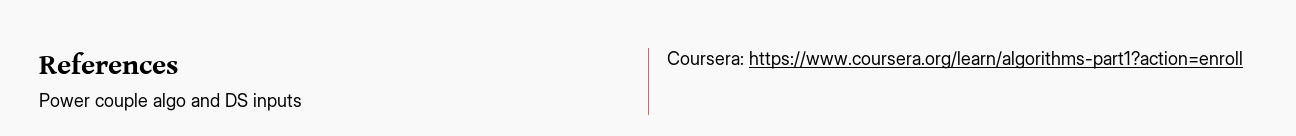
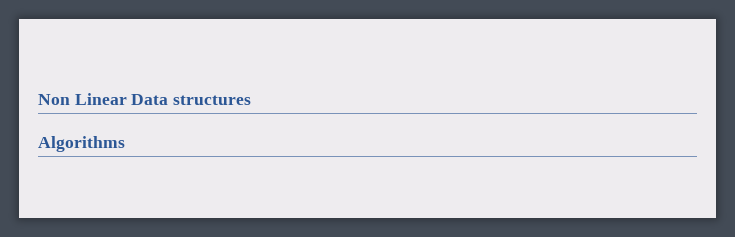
[39,52,178,74] [39,93,302,111] [667,51,1243,69] References // Power couple algo and DS inputs // Coursera: https://www.coursera.org/learn/algorithms-part1?action=enroll -> [38,93,252,105] [38,136,125,152] Non Linear Data structures // Algorithms

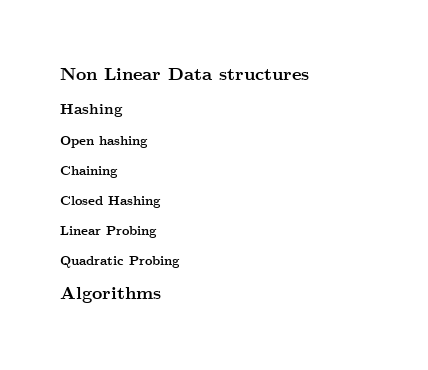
(252, 100) none -> [60,104,123,117] [60,136,148,148] [60,166,118,178] [60,196,161,208] [60,226,157,238] [60,256,180,268] // Hashing // Open hashing // Chaining // Closed Hashing // Linear Probing // Quadratic Probing

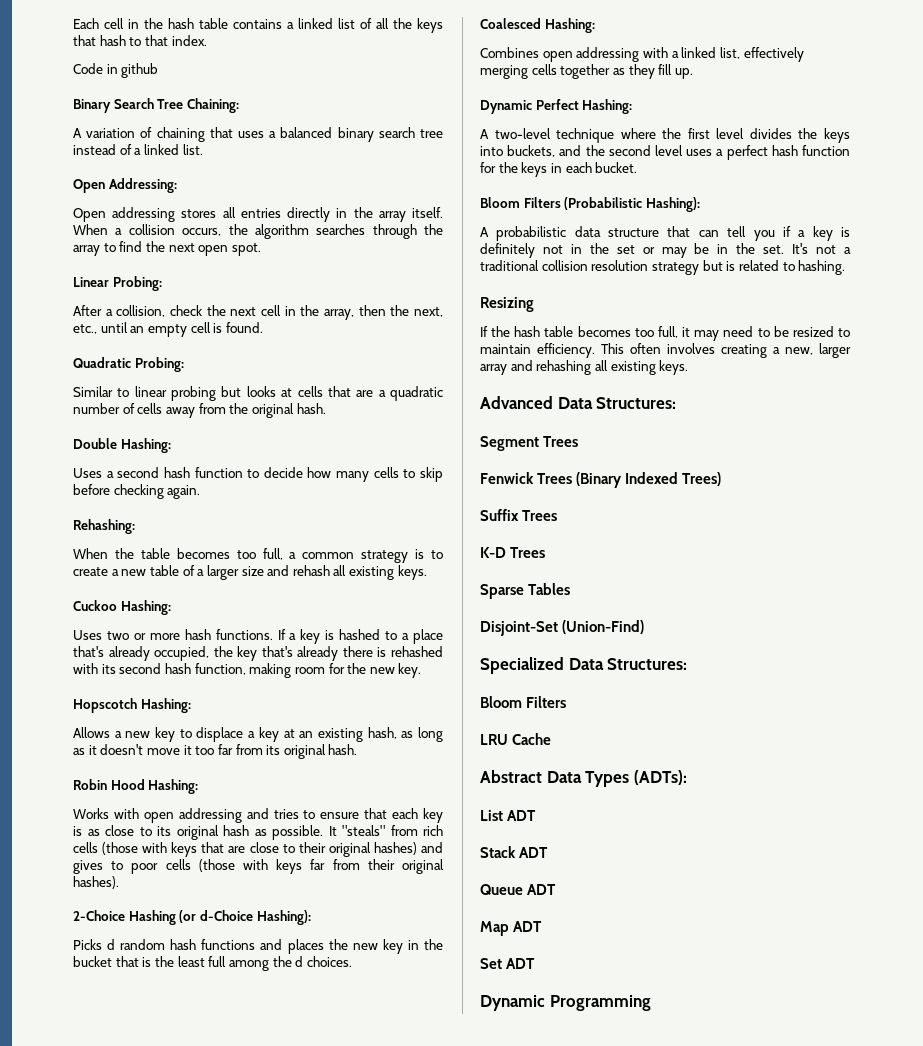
[60,67,309,80] [60,104,123,117] [60,136,148,148] [60,166,118,178] [60,196,161,208] [60,226,157,238] [60,256,180,268] [60,286,161,303] Non Linear Data structures // Hashing // Open hashing // Chaining // Closed Hashing // Linear Probing // Quadratic Probing // Algorithms -> [73,18,443,33] [73,35,207,46] [73,63,159,78] [73,98,239,113] [73,127,443,142] [73,144,203,155] [73,178,177,193] [73,207,444,222] [73,224,443,239] [73,241,261,256] [73,276,162,291] [73,305,443,320] [73,322,263,337] [73,357,184,372] [73,386,444,401] [73,403,326,418] [73,438,171,453] [73,467,443,482] [73,484,201,499] [73,519,135,534] [73,548,443,563] [73,565,427,580] [73,600,171,615] [73,629,443,644] [73,646,443,661] [73,663,422,678] [73,698,191,713] [73,727,443,742] [73,744,358,759] [73,779,199,794] [73,808,443,823] [73,825,443,840] [73,842,443,857] [73,859,444,874] [73,876,119,889] [73,910,311,925] [73,939,443,954] [73,956,352,971] [480,18,595,33] [480,47,804,62] [480,64,693,79] [480,99,633,114] [480,128,850,143] [480,145,850,160] [480,162,638,177] [480,197,700,212] [480,226,851,241] [480,243,851,258] [480,260,846,275] [480,297,534,312] [480,326,850,341] [480,343,851,358] [480,360,689,375] [480,396,677,409] [480,436,579,451] [480,472,722,488] [480,509,558,521] [480,547,546,558] [480,583,571,599] [480,620,645,636] [480,657,688,674] [480,696,567,708] [480,733,552,745] [480,770,687,787] [480,810,537,821] [480,846,549,858] [480,884,557,895] [480,921,543,936] [480,958,536,969] [480,995,651,1011] Each cell in the hash table contains a linked list of all the keys that hash to that index. // Code in github // Binary Search Tree Chaining: // A variation of chaining that uses a balanced binary search tree instead of a linked list. // Open Addressing: // Open addressing stores all entries directly in the array itself. When a collision occurs, the algorithm searches through the array to find the next open spot. // Linear Probing: // After a collision, check the next cell in the array, then the next, etc., until an empty cell is found. // Quadratic Probing: // Similar to linear probing but looks at cells that are a quadratic number of cells away from the original hash. // Double Hashing: // Uses a second hash function to decide how many cells to skip before checking again. // Rehashing: // When the table becomes too full, a common strategy is to create a new table of a larger size and rehash all existing keys. // Cuckoo Hashing: // Uses two or more hash functions. If a key is hashed to a place that's already occupied, the key that's already there is rehashed with its second hash function, making room for the new key. // Hopscotch Hashing: // Allows a new key to displace a key at an existing hash, as long as it doesn't move it too far from its original hash. // Robin Hood Hashing: // Works with open addressing and tries to ensure that each key is as close to its original hash as possible. It "steals" from rich cells (those with keys that are close to their original hashes) and gives to poor cells (those with keys far from their original hashes). // 2-Choice Hashing (or d-Choice Hashing): // Picks d random hash functions and places the new key in the bucket that is the least full among the d choices. // Coalesced Hashing: // Combines open addressing with a linked list, effectively merging cells together as they fill up. // Dynamic Perfect Hashing: // A two-level technique where the first level divides the keys into buckets, and the second level uses a perfect hash function for the keys in each bucket. // Bloom Filters (Probabilistic Hashing): // A probabilistic data structure that can tell you if a key is definitely not in the set or may be in the set. It's not a traditional collision resolution strategy but is related to hashing. // Resizing // If the hash table becomes too full, it may need to be resized to maintain efficiency. This often involves creating a new, larger array and rehashing all existing keys. // Advanced Data Structures: // Segment Trees // Fenwick Trees (Binary Indexed Trees) // Suffix Trees // K-D Trees // Sparse Tables // Disjoint-Set (Union-Find) // Specialized Data Structures: // Bloom Filters // LRU Cache // Abstract Data Types (ADTs): // List ADT // Stack ADT // Queue ADT // Map ADT // Set ADT // Dynamic Programming

